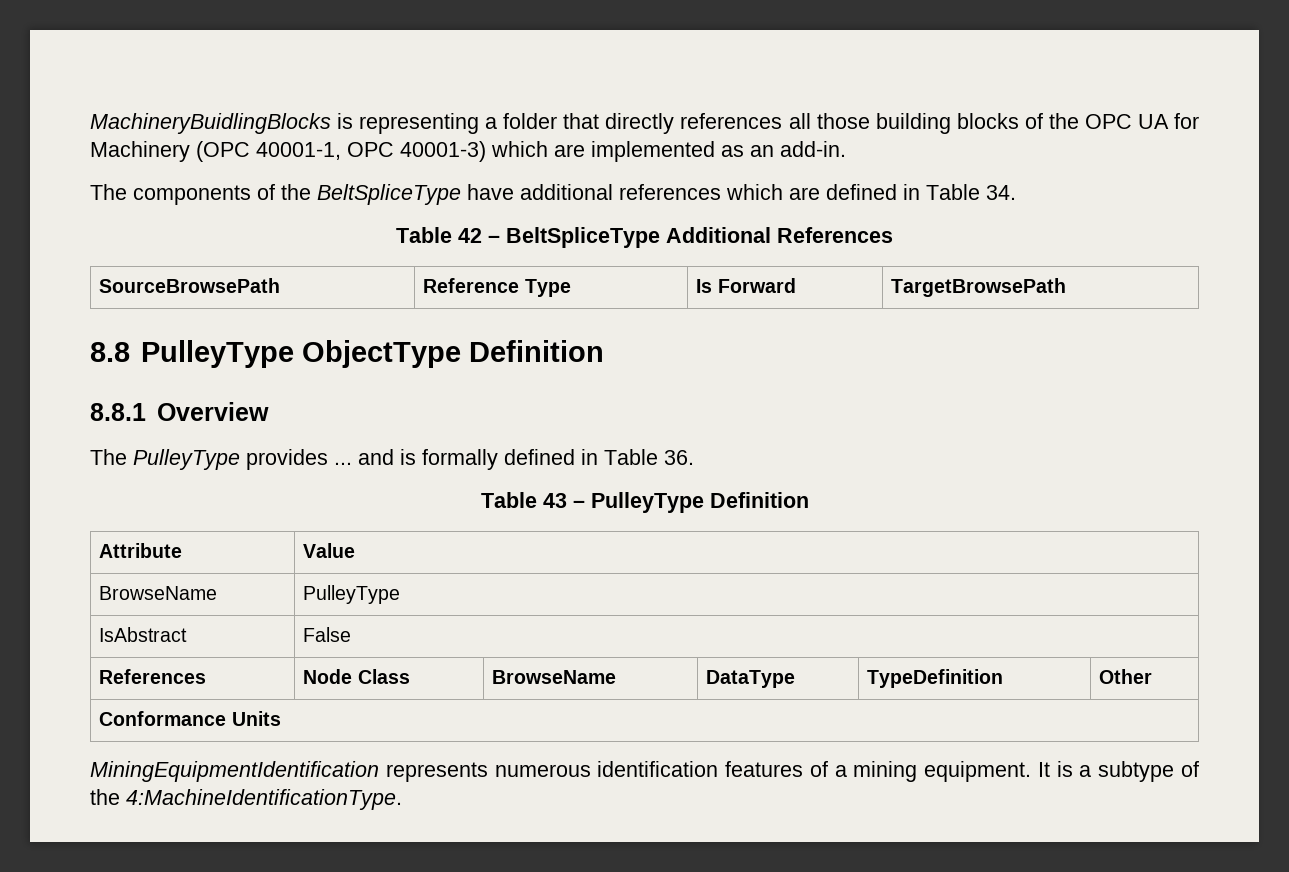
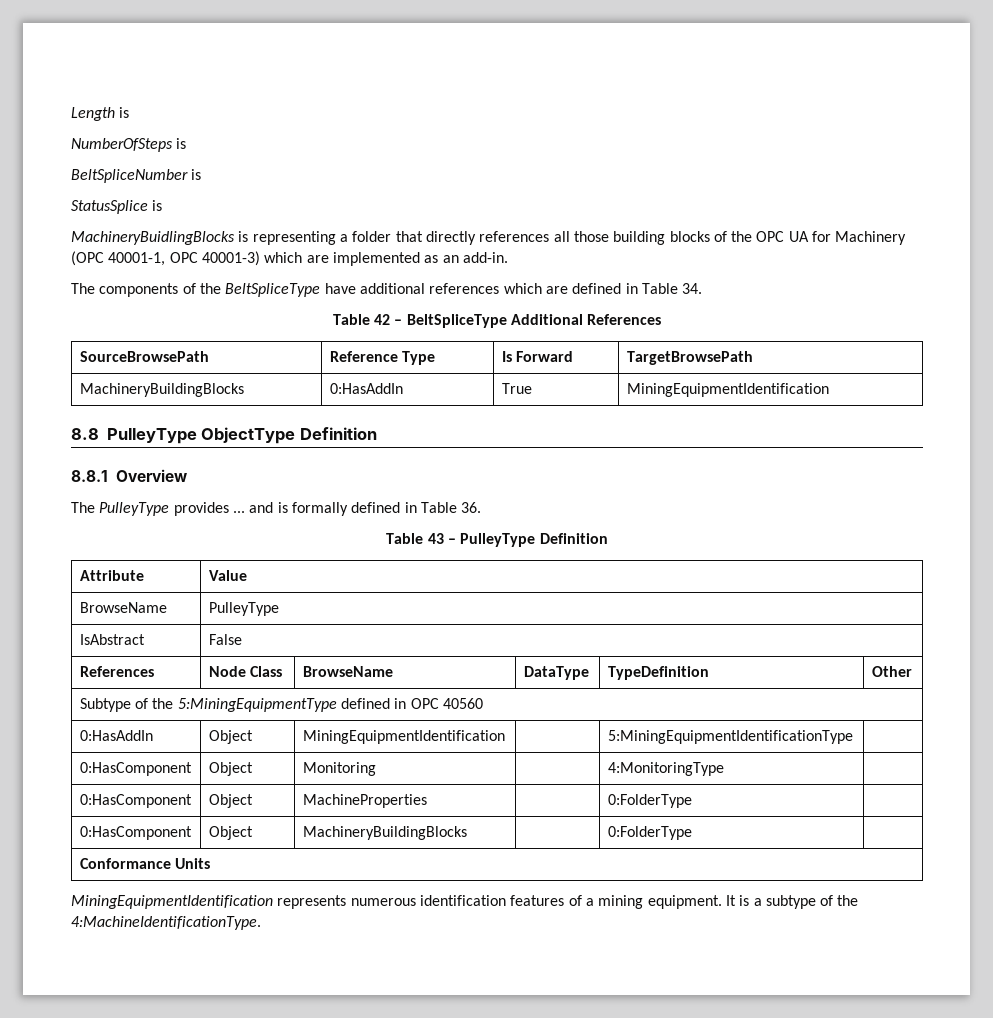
(90, 123) none -> [71,107,130,121] [71,138,187,152] [71,169,202,183] [71,200,163,214] Length is // NumberOfSteps is // BeltSpliceNumber is // StatusSplice is //
(1067, 287) none -> [79,383,244,397] [329,383,403,394] [501,383,532,394] [626,383,829,397] // MachineryBuildingBlocks | 0:HasAddIn | True | MiningEquipmentIdentification
(1153, 676) none -> [79,698,483,712] [79,730,153,741] [208,730,253,744] [302,730,505,744] [607,730,853,744] [79,762,192,776] [208,762,253,776] [302,762,376,776] [607,762,724,776] [79,794,192,808] [208,794,253,808] [302,794,427,808] [607,794,692,808] [79,826,192,840] [208,826,253,840] [302,826,467,840] [607,826,692,840] // Subtype of the 5:MiningEquipmentType defined in OPC 40560 // 0:HasAddIn | Object | MiningEquipmentIdentification | | 5:MiningEquipmentIdentificationType | // 0:HasComponent | Object | Monitoring | | 4:MonitoringType | // 0:HasComponent | Object | MachineProperties | | 0:FolderType | // 0:HasComponent | Object | MachineryBuildingBlocks | | 0:FolderType |

